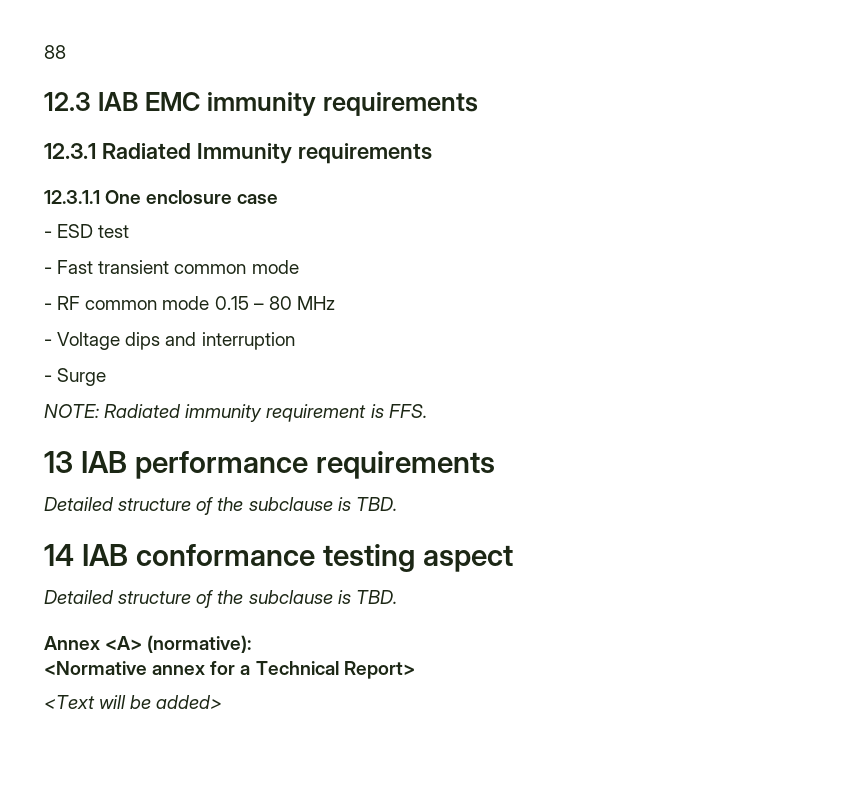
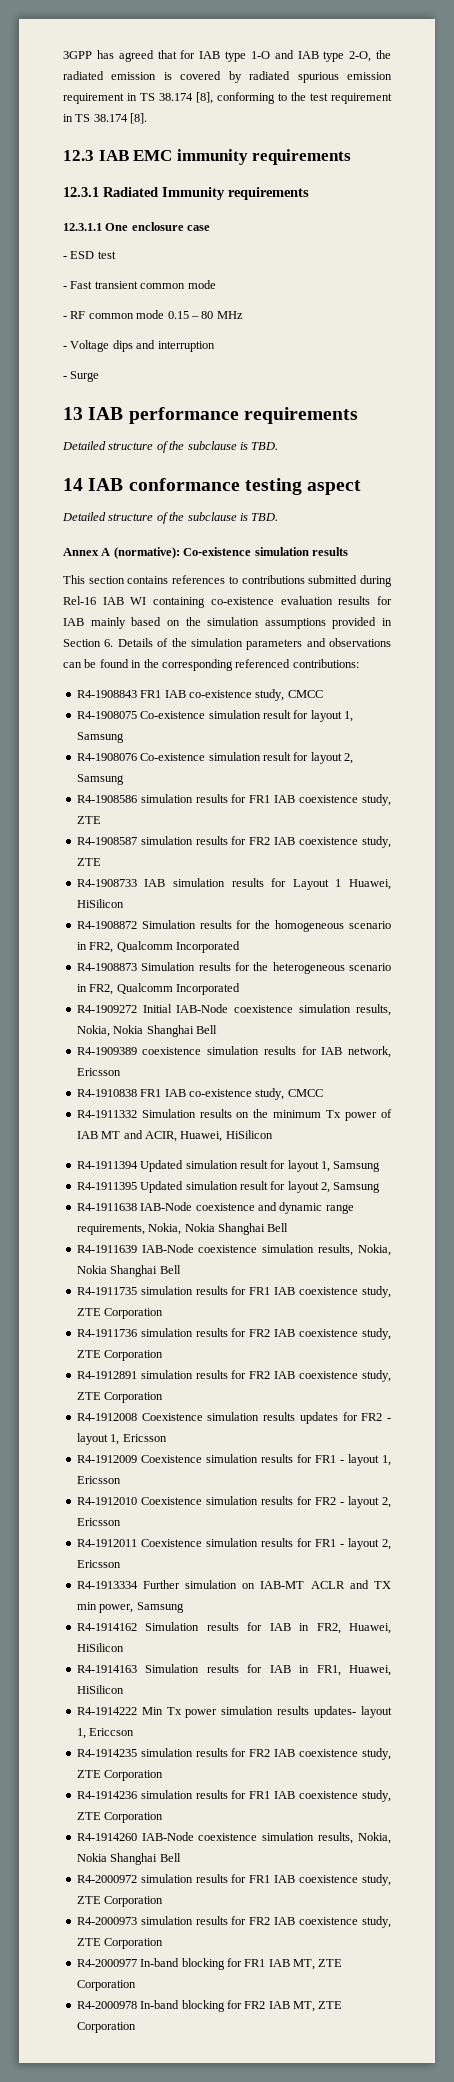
[44,45,66,59] 88 -> [63,50,391,62] [63,71,392,83] [63,92,392,104] [63,113,148,124] 3GPP has agreed that for IAB type 1-O and IAB type 2-O, the radiated emission is covered by radiated spurious emission requirement in TS 38.174 [8], conforming to the test requirement in TS 38.174 [8].
[44,404,427,422] // NOTE: Radiated immunity requirement is FFS. -> (100, 376) none
[105,636,143,650] <A> -> [101,548,111,556] A
[44,661,415,679] [44,695,223,709] // <Normative annex for a Technical Report> // <Text will be added> -> [183,547,348,556] [63,575,393,587] [63,596,392,608] [63,617,392,629] [63,638,391,650] [63,659,359,671] [76,689,323,701] [76,710,353,722] [76,732,124,743] [76,752,353,764] [76,774,124,785] [76,794,391,806] [76,816,101,824] [76,836,391,848] [76,858,101,866] [76,878,391,890] [76,899,124,908] [76,920,391,932] [76,941,240,953] [76,962,391,974] [76,983,240,995] [76,1004,391,1016] [76,1025,217,1037] [76,1046,391,1058] [76,1068,121,1076] [76,1088,323,1100] [76,1109,392,1121] [76,1130,273,1142] [76,1160,381,1172] [76,1181,381,1193] [76,1202,354,1214] [76,1223,289,1235] [76,1244,391,1256] [76,1265,181,1277] [76,1286,391,1298] [76,1308,164,1319] [76,1328,391,1340] [76,1350,164,1361] [76,1370,391,1382] [76,1392,164,1403] [76,1412,391,1424] [76,1433,167,1445] [76,1454,391,1466] [76,1476,121,1484] [76,1496,391,1508] [76,1518,121,1526] [76,1538,391,1550] [76,1560,121,1568] [76,1580,391,1589] [76,1602,184,1613] [76,1622,392,1634] [76,1643,124,1652] [76,1664,392,1676] [76,1685,124,1694] [76,1706,392,1718] [76,1728,135,1739] [76,1748,391,1760] [76,1770,164,1781] [76,1790,391,1802] [76,1812,164,1823] [76,1832,391,1844] [76,1853,181,1865] [76,1874,391,1886] [76,1896,164,1907] [76,1916,391,1928] [76,1938,164,1949] [76,1958,343,1970] [76,1980,136,1991] [76,2000,343,2012] [76,2022,136,2033] Co-existence simulation results // This section contains references to contributions submitted during Rel-16 IAB WI containing co-existence evaluation results for IAB mainly based on the simulation assumptions provided in Section 6. Details of the simulation parameters and observations can be found in the corresponding referenced contributions: // R4-1908843 FR1 IAB co-existence study, CMCC // R4-1908075 Co-existence simulation result for layout 1, Samsung // R4-1908076 Co-existence simulation result for layout 2, Samsung // R4-1908586 simulation results for FR1 IAB coexistence study, ZTE // R4-1908587 simulation results for FR2 IAB coexistence study, ZTE // R4-1908733 IAB simulation results for Layout 1 Huawei, HiSilicon // R4-1908872 Simulation results for the homogeneous scenario in FR2, Qualcomm Incorporated // R4-1908873 Simulation results for the heterogeneous scenario in FR2, Qualcomm Incorporated // R4-1909272 Initial IAB-Node coexistence simulation results, Nokia, Nokia Shanghai Bell // R4-1909389 coexistence simulation results for IAB network, Ericsson // R4-1910838 FR1 IAB co-existence study, CMCC // R4-1911332 Simulation results on the minimum Tx power of IAB MT and ACIR, Huawei, HiSilicon // R4-1911394 Updated simulation result for layout 1, Samsung // R4-1911395 Updated simulation result for layout 2, Samsung // R4-1911638 IAB-Node coexistence and dynamic range requirements, Nokia, Nokia Shanghai Bell // R4-1911639 IAB-Node coexistence simulation results, Nokia, Nokia Shanghai Bell // R4-1911735 simulation results for FR1 IAB coexistence study, ZTE Corporation // R4-1911736 simulation results for FR2 IAB coexistence study, ZTE Corporation // R4-1912891 simulation results for FR2 IAB coexistence study, ZTE Corporation // R4-1912008 Coexistence simulation results updates for FR2 - layout 1, Ericsson // R4-1912009 Coexistence simulation results for FR1 - layout 1, Ericsson // R4-1912010 Coexistence simulation results for FR2 - layout 2, Ericsson // R4-1912011 Coexistence simulation results for FR1 - layout 2, Ericsson // R4-1913334 Further simulation on IAB-MT ACLR and TX min power, Samsung // R4-1914162 Simulation results for IAB in FR2, Huawei, HiSilicon // R4-1914163 Simulation results for IAB in FR1, Huawei, HiSilicon // R4-1914222 Min Tx power simulation results updates- layout 1, Ericcson // R4-1914235 simulation results for FR2 IAB coexistence study, ZTE Corporation // R4-1914236 simulation results for FR1 IAB coexistence study, ZTE Corporation // R4-1914260 IAB-Node coexistence simulation results, Nokia, Nokia Shanghai Bell // R4-2000972 simulation results for FR1 IAB coexistence study, ZTE Corporation // R4-2000973 simulation results for FR2 IAB coexistence study, ZTE Corporation // R4-2000977 In-band blocking for FR1 IAB MT, ZTE Corporation // R4-2000978 In-band blocking for FR2 IAB MT, ZTE Corporation

